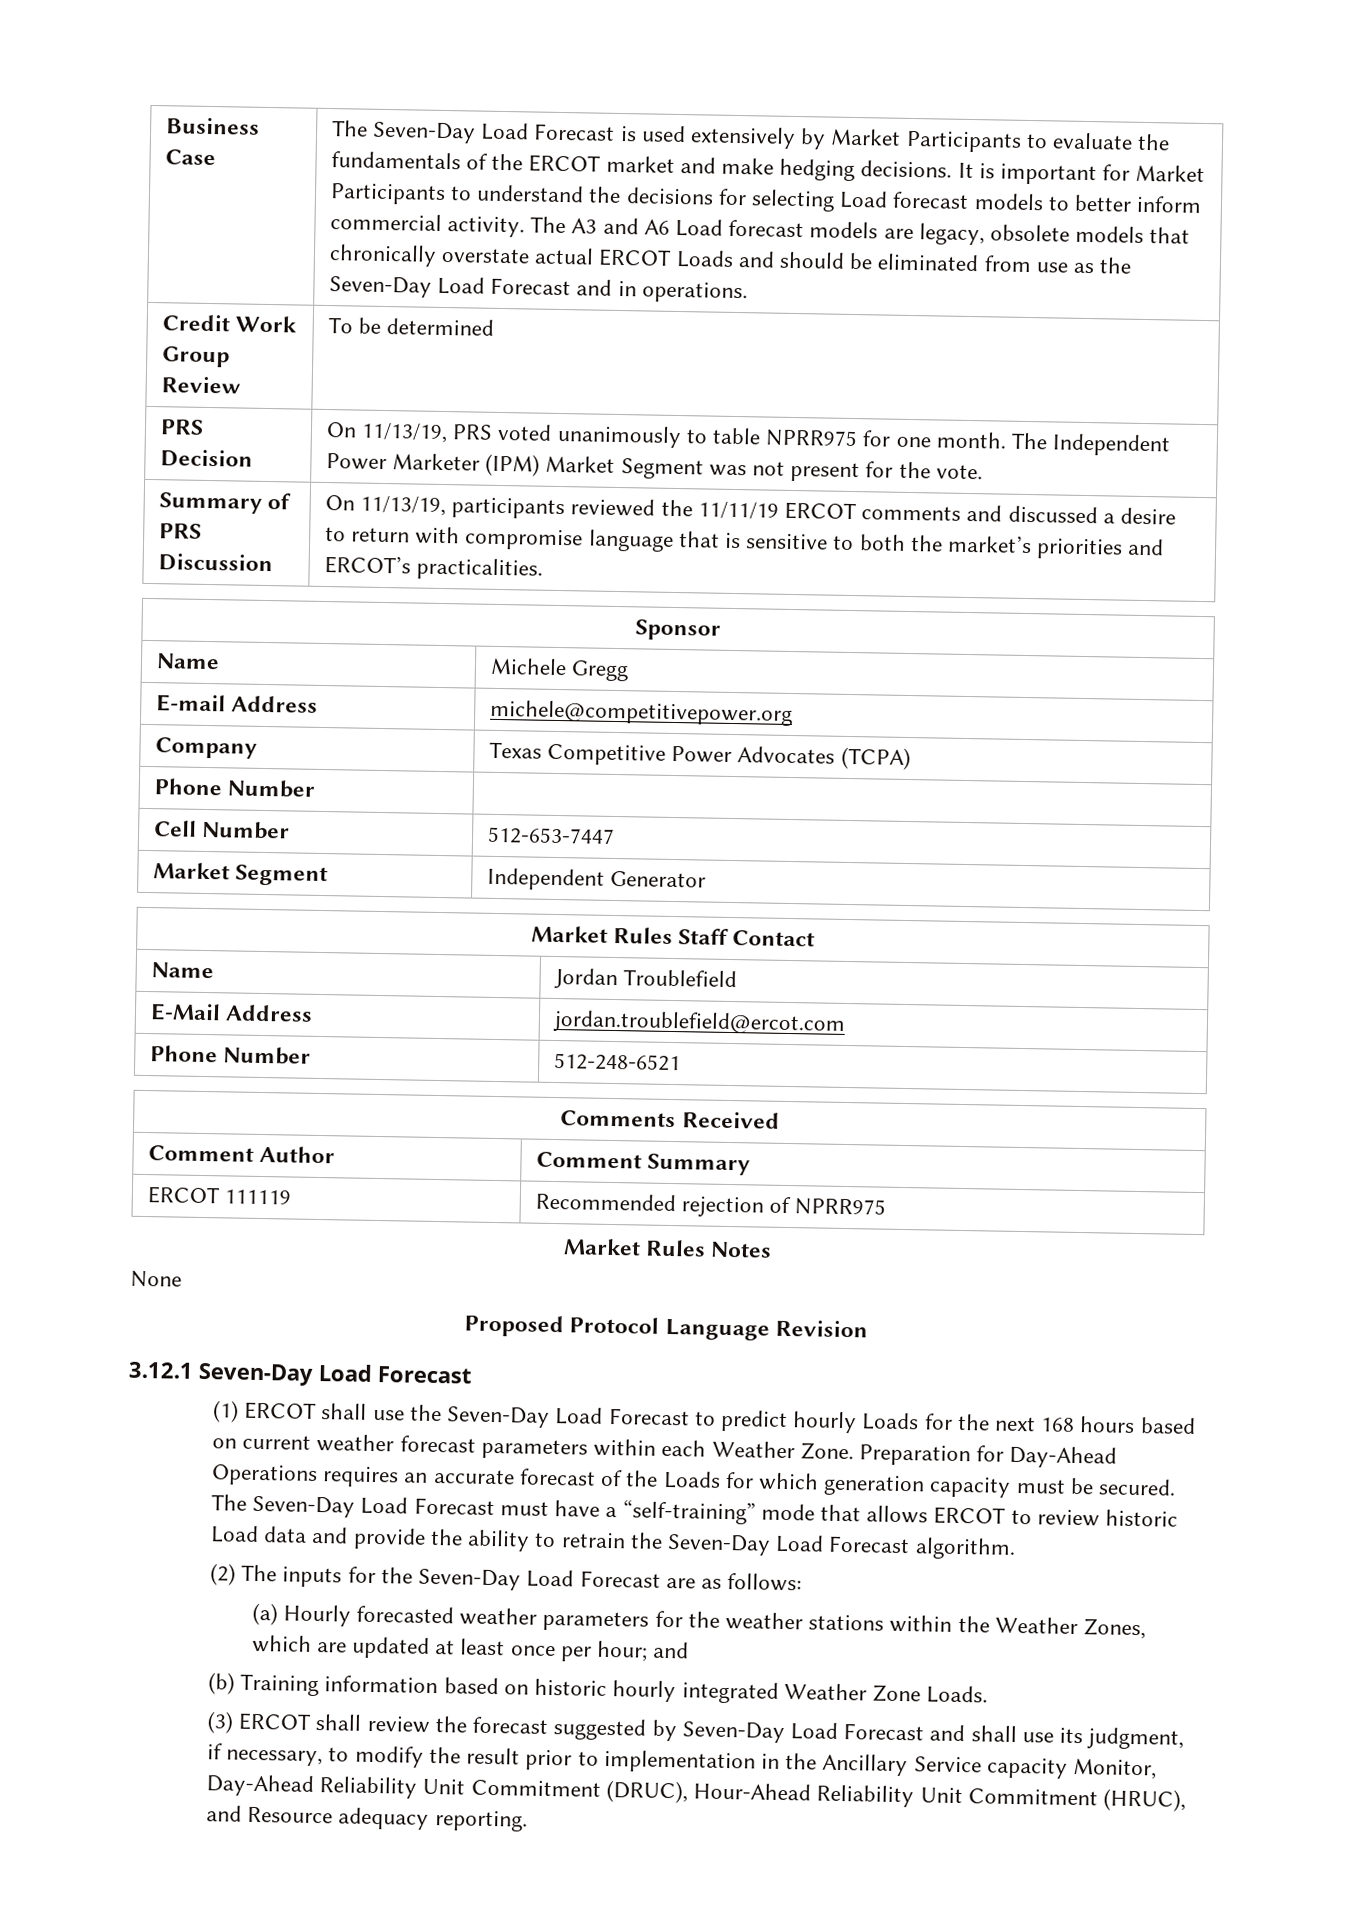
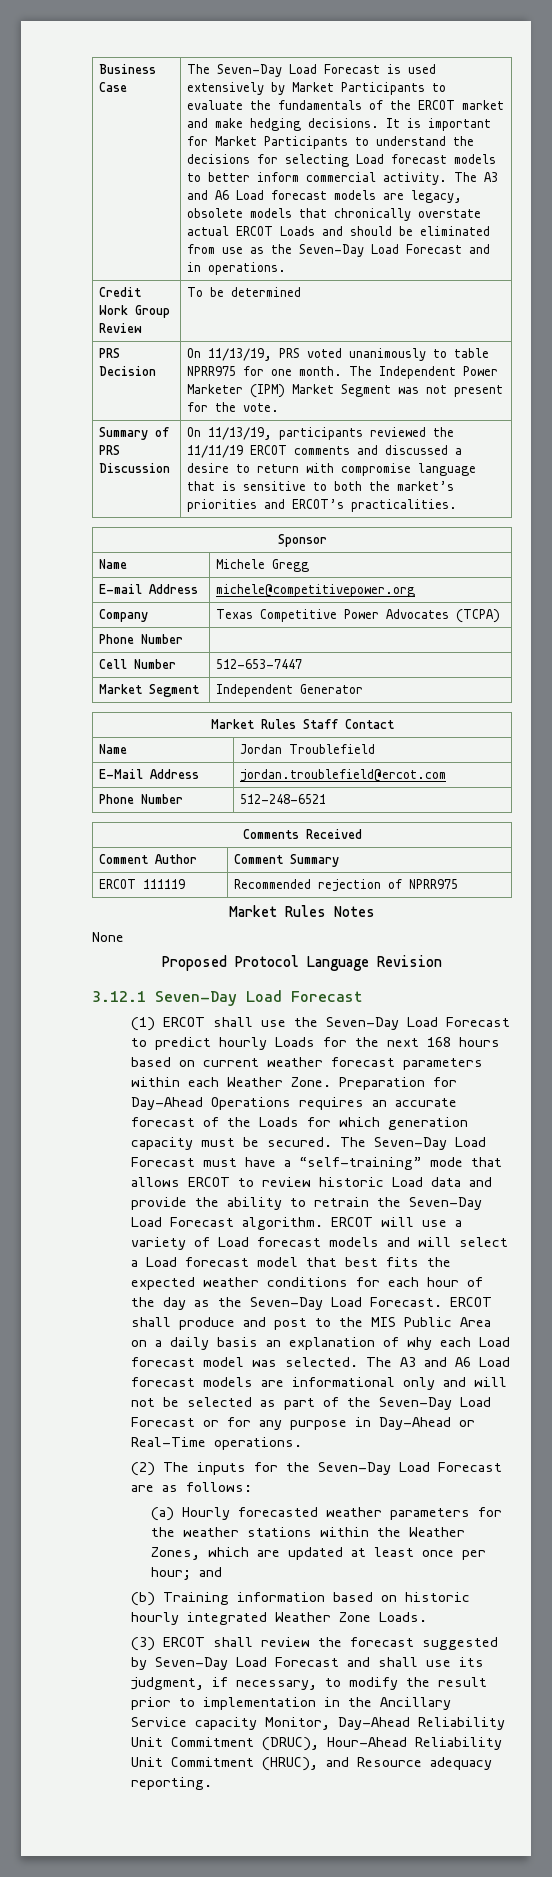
(1016, 1548) none -> [331,1217,463,1227] [131,1237,509,1250] [131,1257,452,1267] [131,1277,484,1290] [131,1297,493,1310] [131,1317,492,1330] [131,1337,511,1350] [131,1357,511,1367] [131,1377,508,1390] [131,1397,492,1410] [131,1417,476,1430] [131,1437,303,1450] ERCOT will use a variety of Load forecast models and will select a Load forecast model that best fits the expected weather conditions for each hour of the day as the Seven-Day Load Forecast. ERCOT shall produce and post to the MIS Public Area on a daily basis an explanation of why each Load forecast model was selected. The A3 and A6 Load forecast models are informational only and will not be selected as part of the Seven-Day Load Forecast or for any purpose in Day-Ahead or Real-Time operations.

